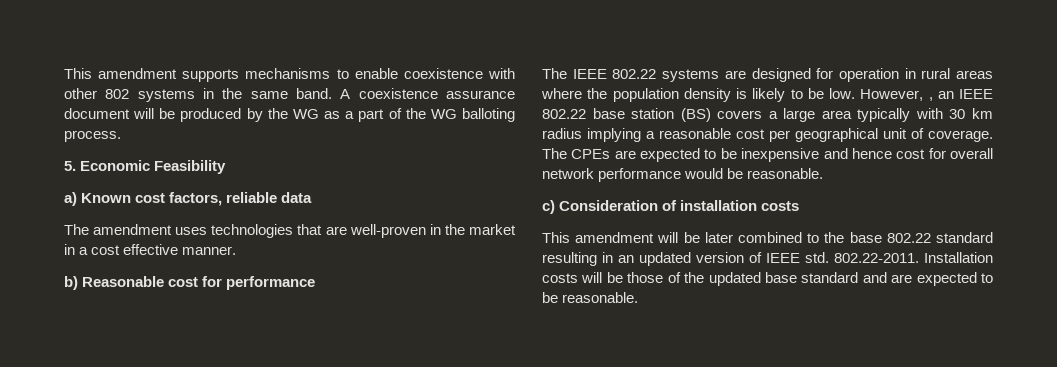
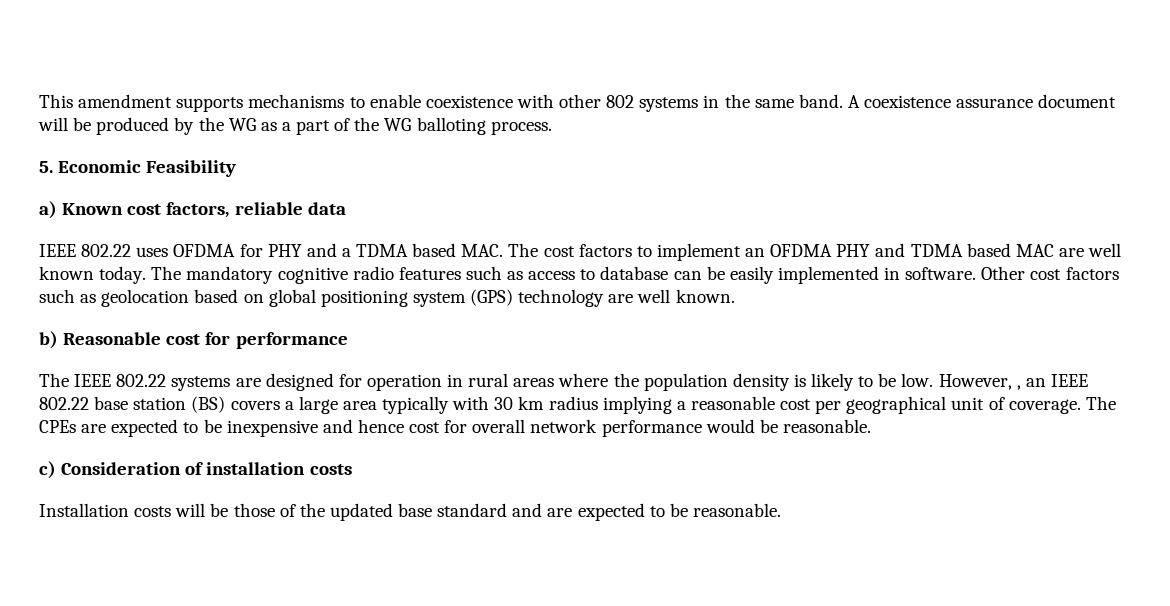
[64,224,516,238] [64,244,237,255] The amendment uses technologies that are well-proven in the market in a cost effective manner. -> [39,243,1122,261] [39,266,1119,284] [39,289,735,307] IEEE 802.22 uses OFDMA for PHY and a TDMA based MAC. The cost factors to implement an OFDMA PHY and TDMA based MAC are well known today. The mandatory cognitive radio features such as access to database can be easily implemented in software. Other cost factors such as geolocation based on global positioning system (GPS) technology are well known.
[542,232,993,243] [542,252,919,266] This amendment will be later combined to the base 802.22 standard resulting in an updated version of IEEE std. 802.22-2011. -> (352, 469) none

